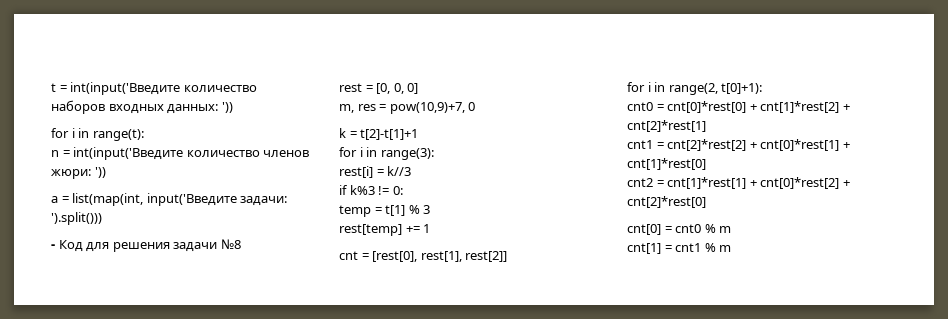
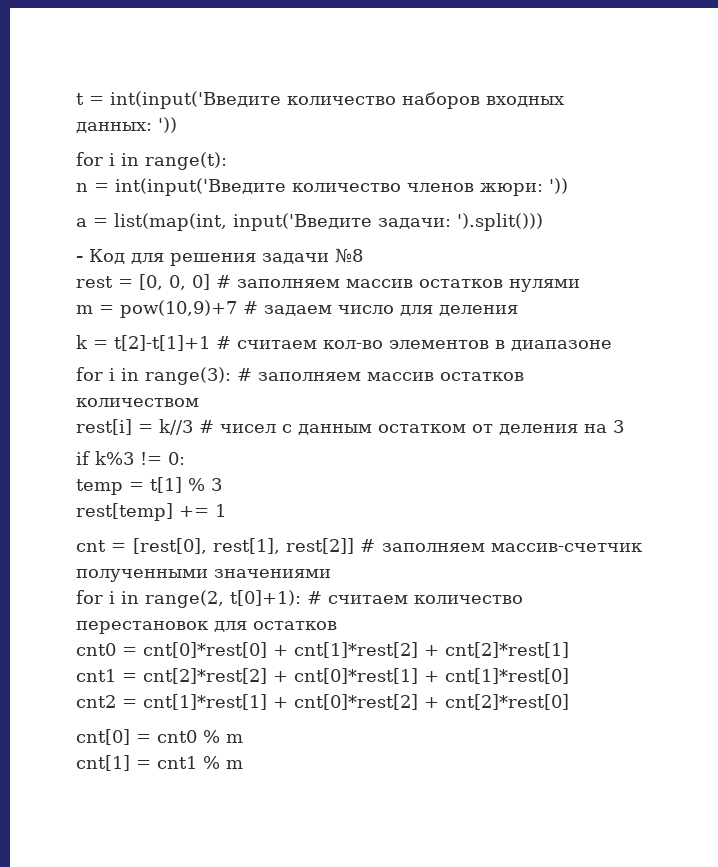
[339,102,476,114] [339,128,419,140] [339,147,434,160] [339,166,412,178] // m, res = pow(10,9)+7, 0 // k = t[2]-t[1]+1 // for i in range(3): // rest[i] = k//3 -> [216,275,580,292] [76,300,518,318] [76,335,612,351] [76,367,524,385] [76,398,199,407] [76,419,624,435] # заполняем массив остатков нулями // m = pow(10,9)+7 # задаем число для деления // k = t[2]-t[1]+1 # считаем кол-во элементов в диапазоне // for i in range(3): # заполняем массив остатков количеством // rest[i] = k//3 # чисел с данным остатком от деления на 3
(508, 256) none -> [360,539,643,552] [76,569,331,582] # заполняем массив-счетчик полученными значениями
(763, 88) none -> [307,591,523,604] [76,621,337,634] # считаем количество перестановок для остатков

